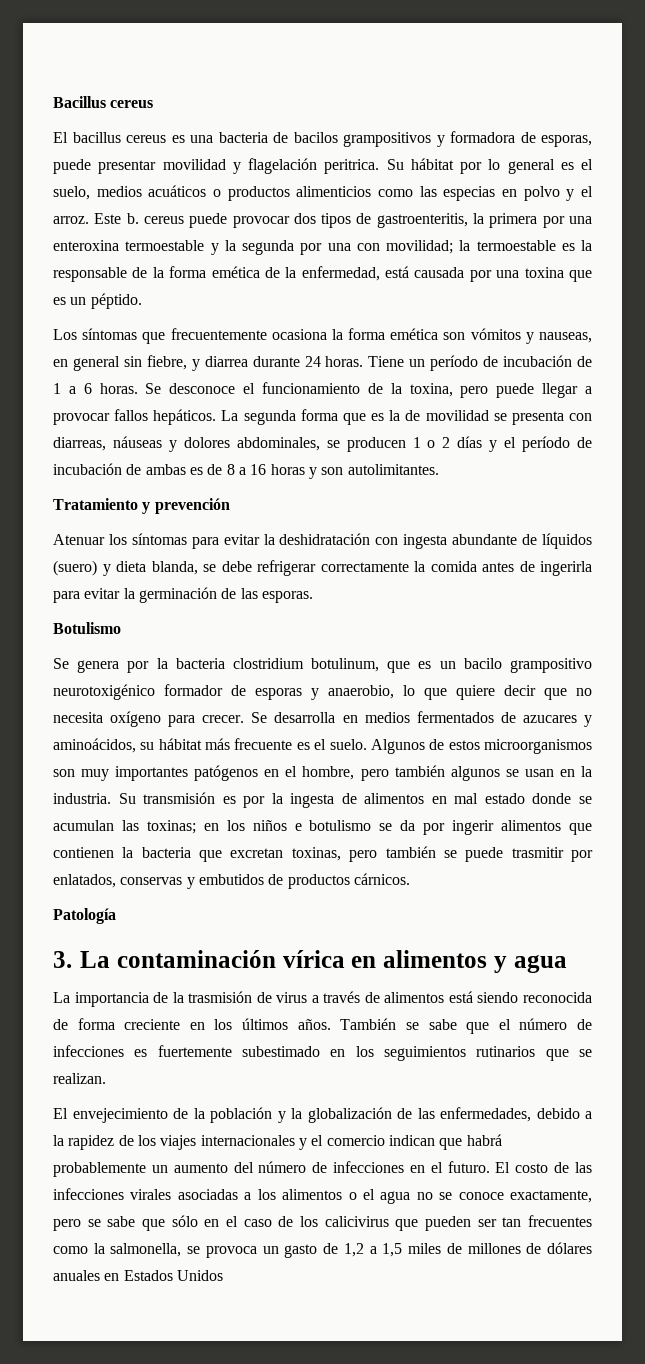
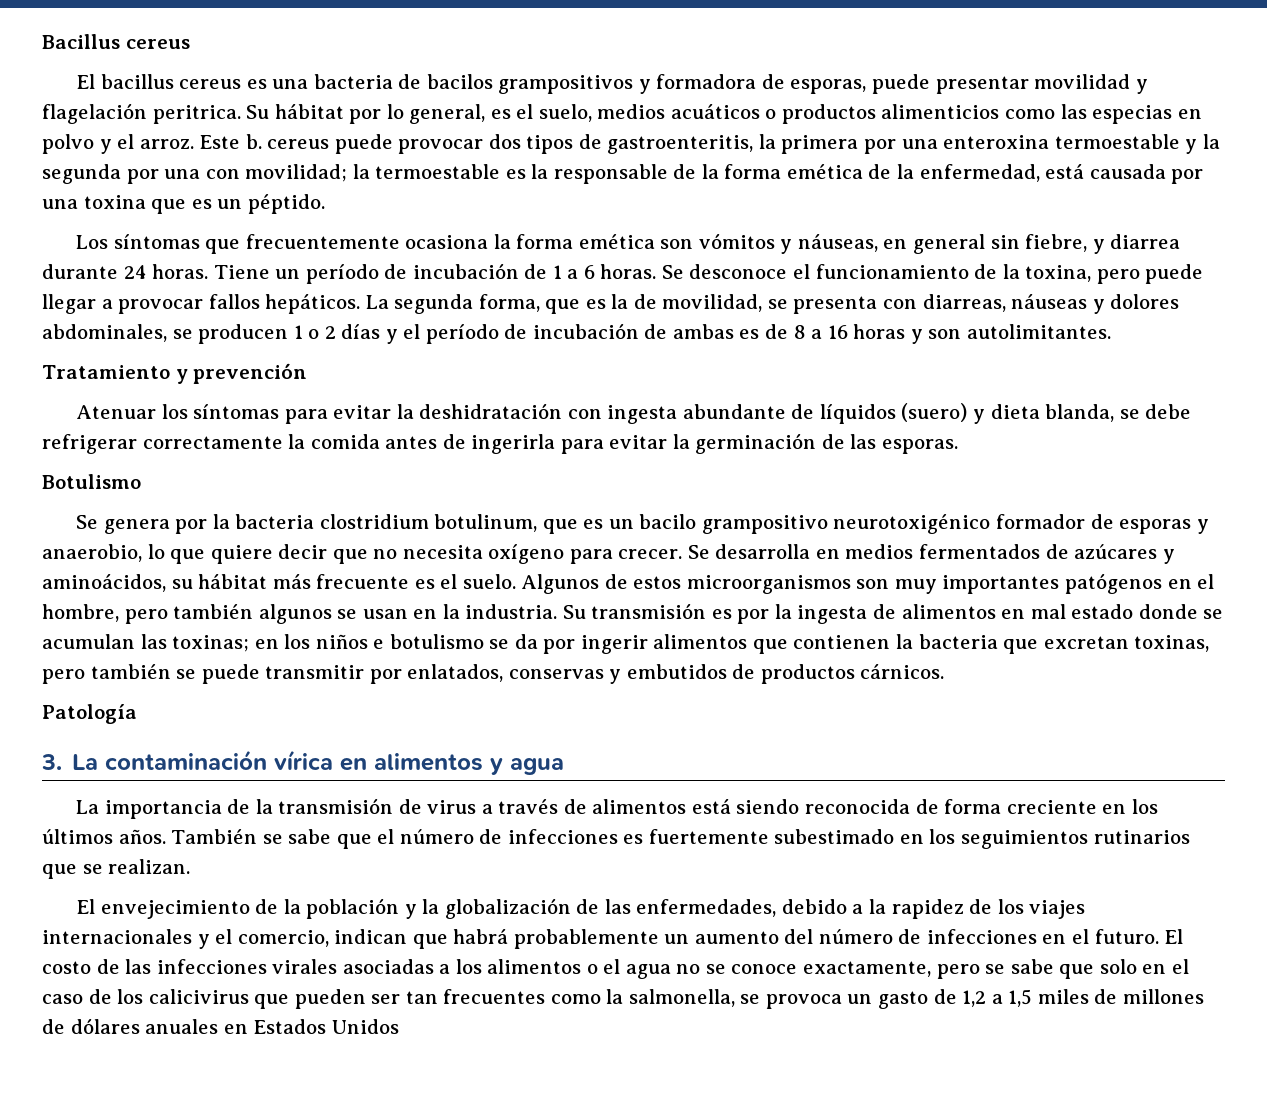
[507,159,555,174] general -> [409,104,486,124] general,
[539,332,592,343] nauseas, -> [797,234,878,252] náuseas,
[300,409,338,421] forma -> [478,294,540,312] forma,
[425,410,489,421] movilidad -> [662,294,763,312] movilidad,
[522,715,577,723] azucares -> [1074,544,1158,559] azúcares
[511,847,564,858] trasmitir -> [265,665,365,679] transmitir
[188,991,253,1003] trasmisión -> [278,798,394,814] transmisión
[326,1135,385,1146] comercio -> [237,930,329,947] comercio,
[171,1215,198,1227] sólo -> [1099,959,1137,974] solo

